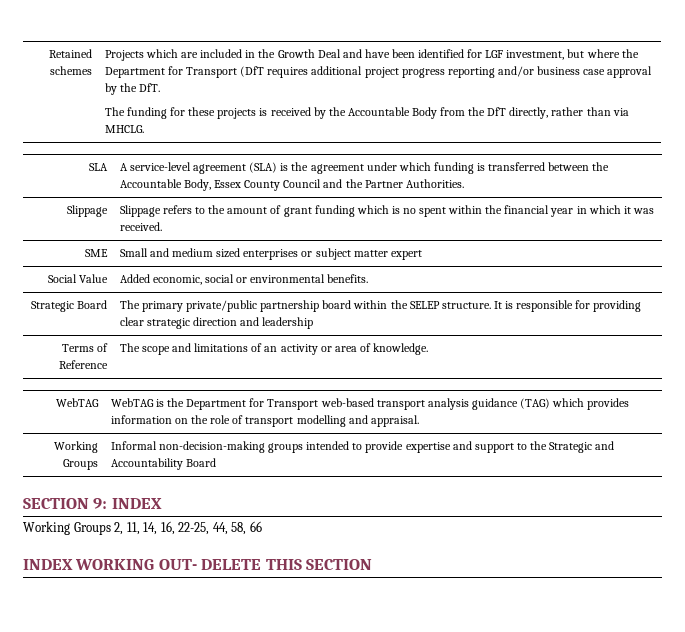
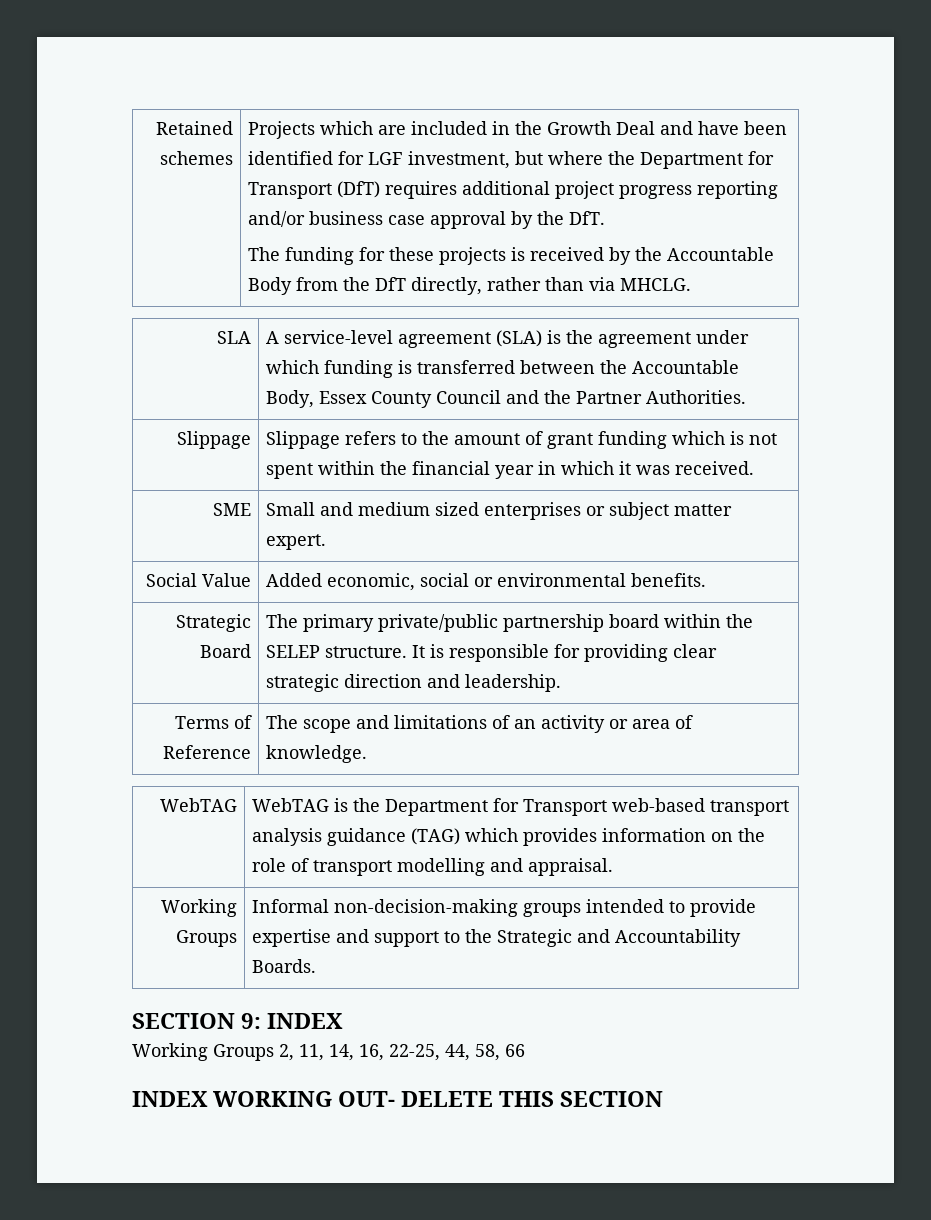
[240,66,265,77] (DfT -> [337,181,381,198] (DfT)
[402,208,416,214] no -> [749,433,778,445] not
[390,250,422,260] expert -> [266,534,327,550] expert.
[262,317,314,329] leadership -> [465,674,562,692] leadership.
[185,458,216,467] Board -> [252,959,317,973] Boards.

